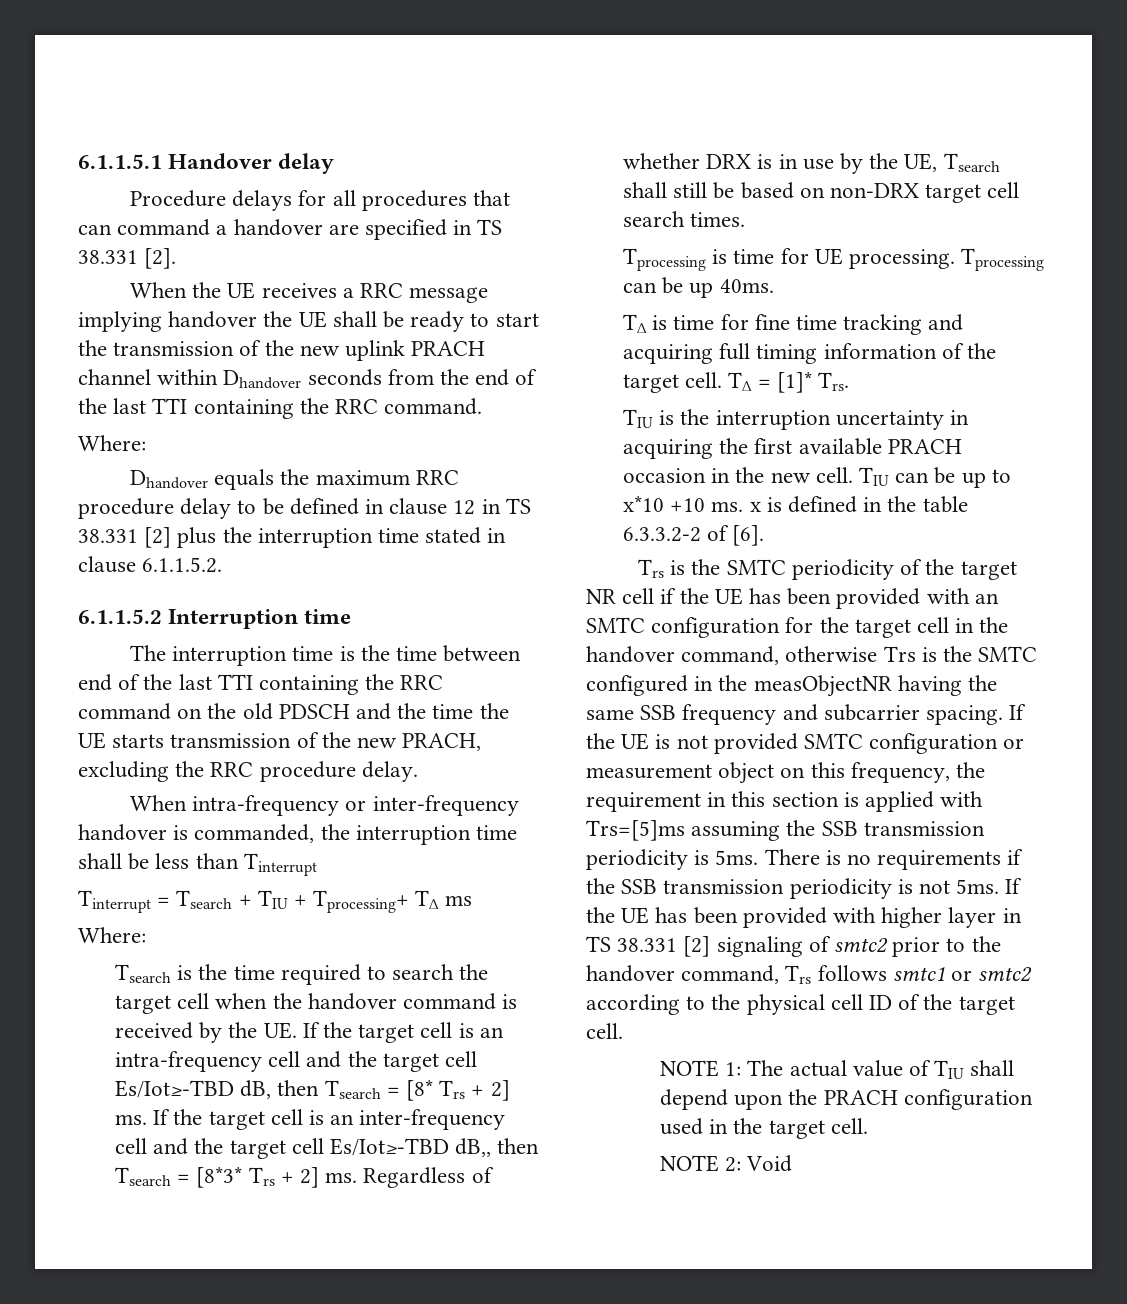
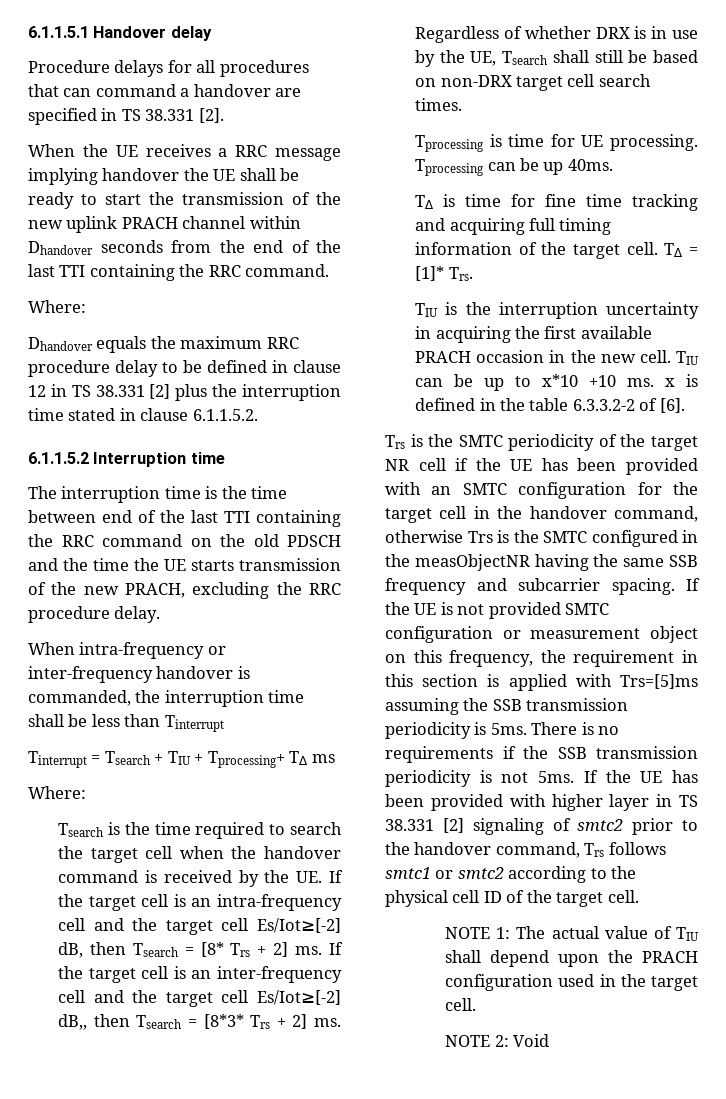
[114,1080,234,1098] Es/Iot≥-TBD -> [257,918,341,933] Es/Iot≥[-2]
[329,1138,449,1156] Es/Iot≥-TBD -> [257,990,341,1005] Es/Iot≥[-2]

